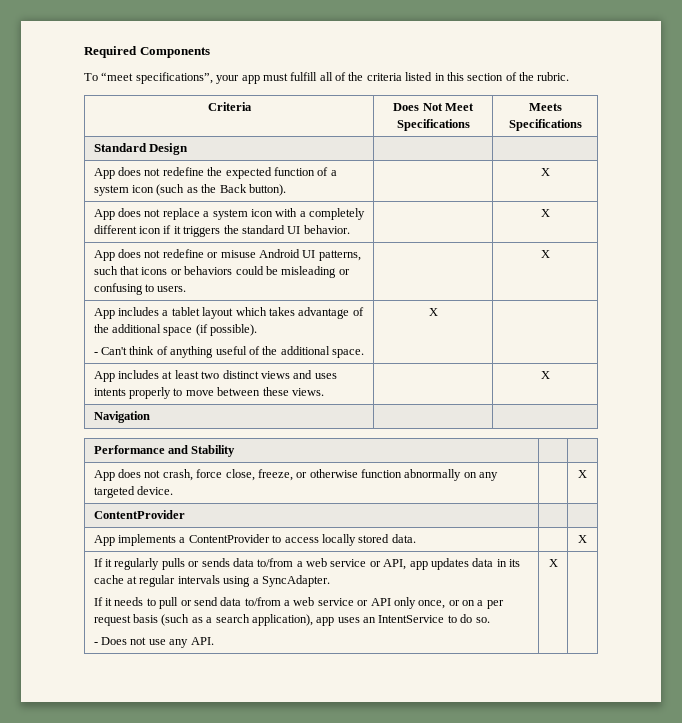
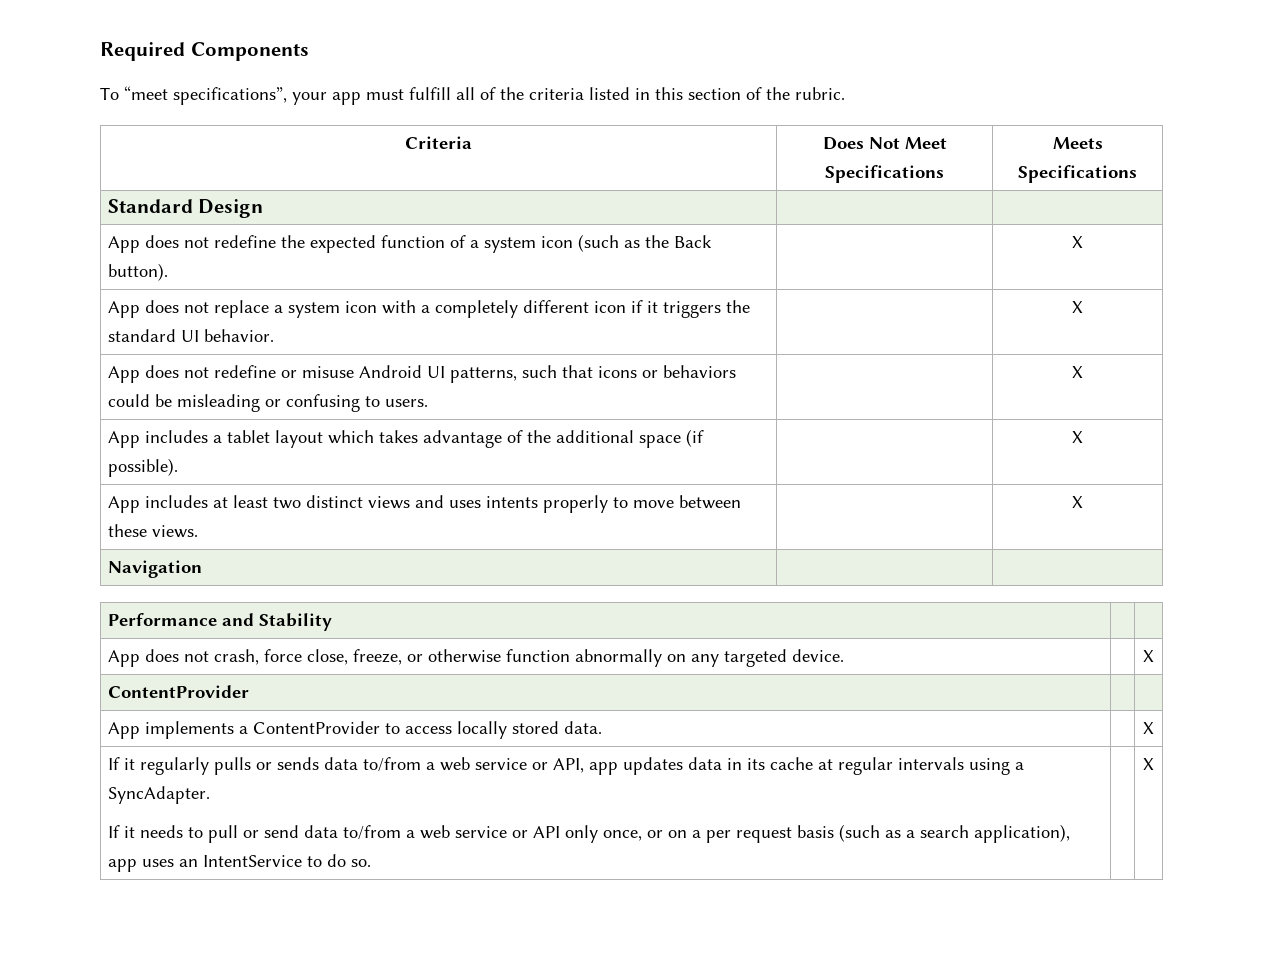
[93,346,365,358] [428,308,438,316] // - Can't think of anything useful of the additional space. | X | -> [1072,431,1083,443] | | X
[93,637,214,648] [548,559,558,567] // - Does not use any API. | X | -> [1143,758,1154,770] | | X

